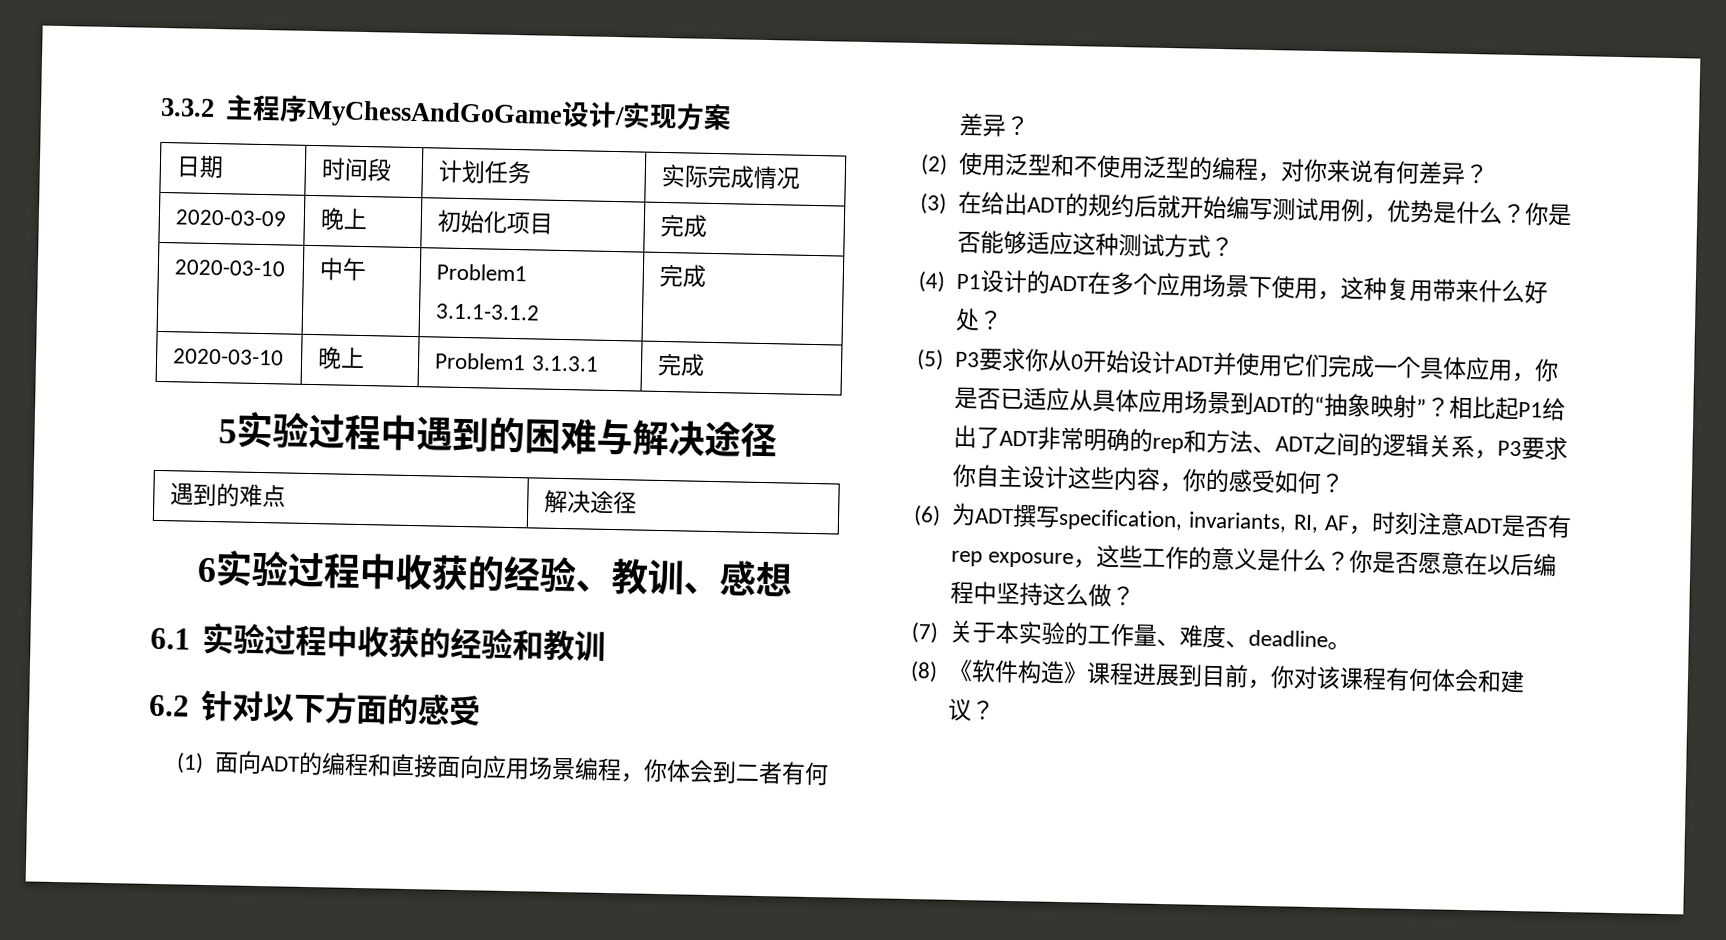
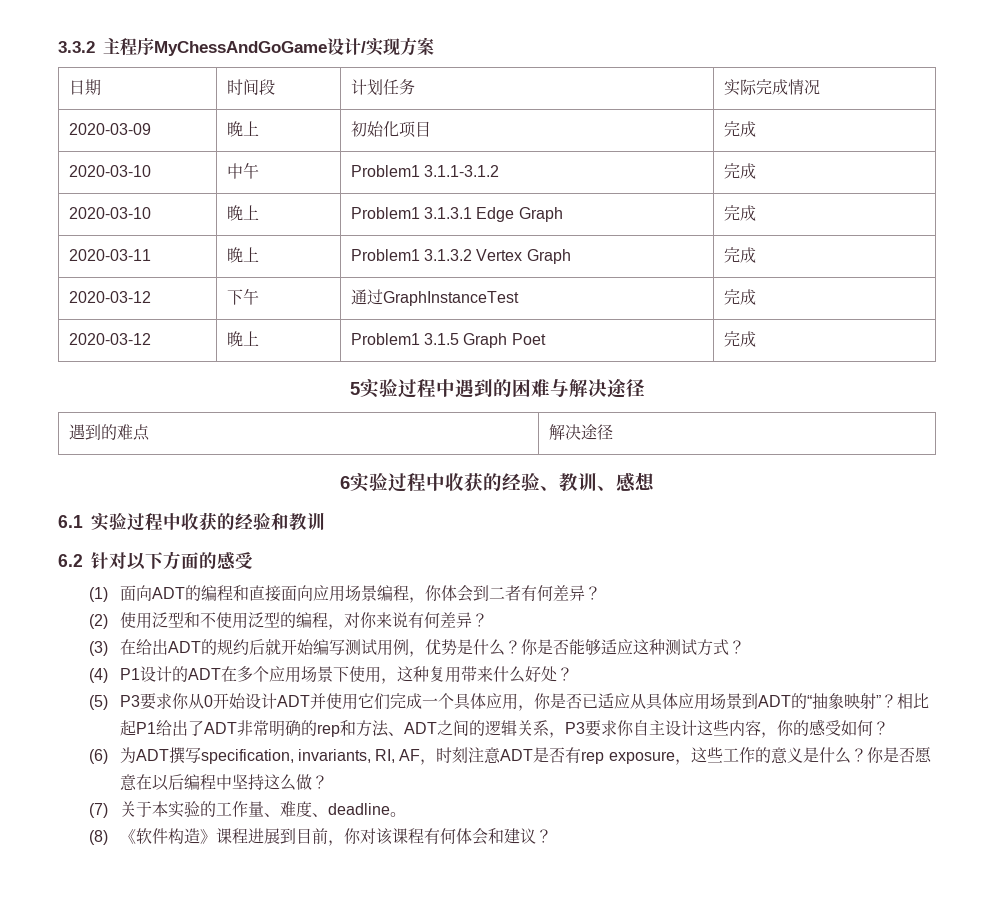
(599, 363) none -> [476,207,563,222] [723,205,756,221] [68,249,151,261] [226,247,259,263] [350,249,571,264] [723,247,756,263] [68,291,151,303] [226,289,259,305] [350,289,519,306] [723,289,756,305] [68,333,151,345] [226,331,259,347] [350,333,546,348] Edge Graph | 完成 // 2020-03-11 | 晚上 | Problem1 3.1.3.2 Vertex Graph | 完成 // 2020-03-12 | 下午 | 通过GraphInstanceTest | 完成 // 2020-03-12 | 晚上 | Problem1 3.1.5 Graph Poet

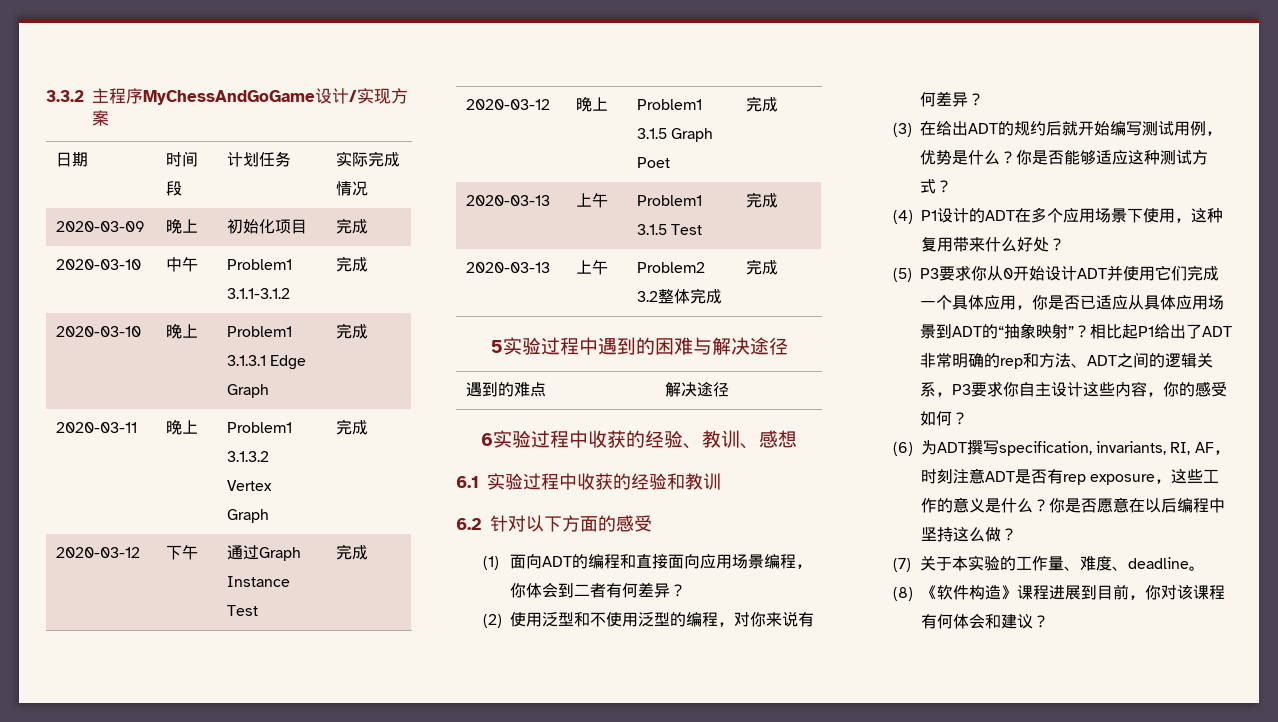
[382,291,519,306] GraphInstanceTest -> [259,547,302,561] [227,576,291,587] [227,605,259,616] Graph Instance Test
(756, 339) none -> [466,195,551,206] [576,193,609,208] [637,195,703,206] [637,224,703,235] [746,192,779,208] [466,262,551,273] [576,260,609,275] [637,262,706,273] [637,288,723,304] [746,259,779,275] // 2020-03-13 | 上午 | Problem1 3.1.5 Test | 完成 // 2020-03-13 | 上午 | Problem2 3.2整体完成 | 完成

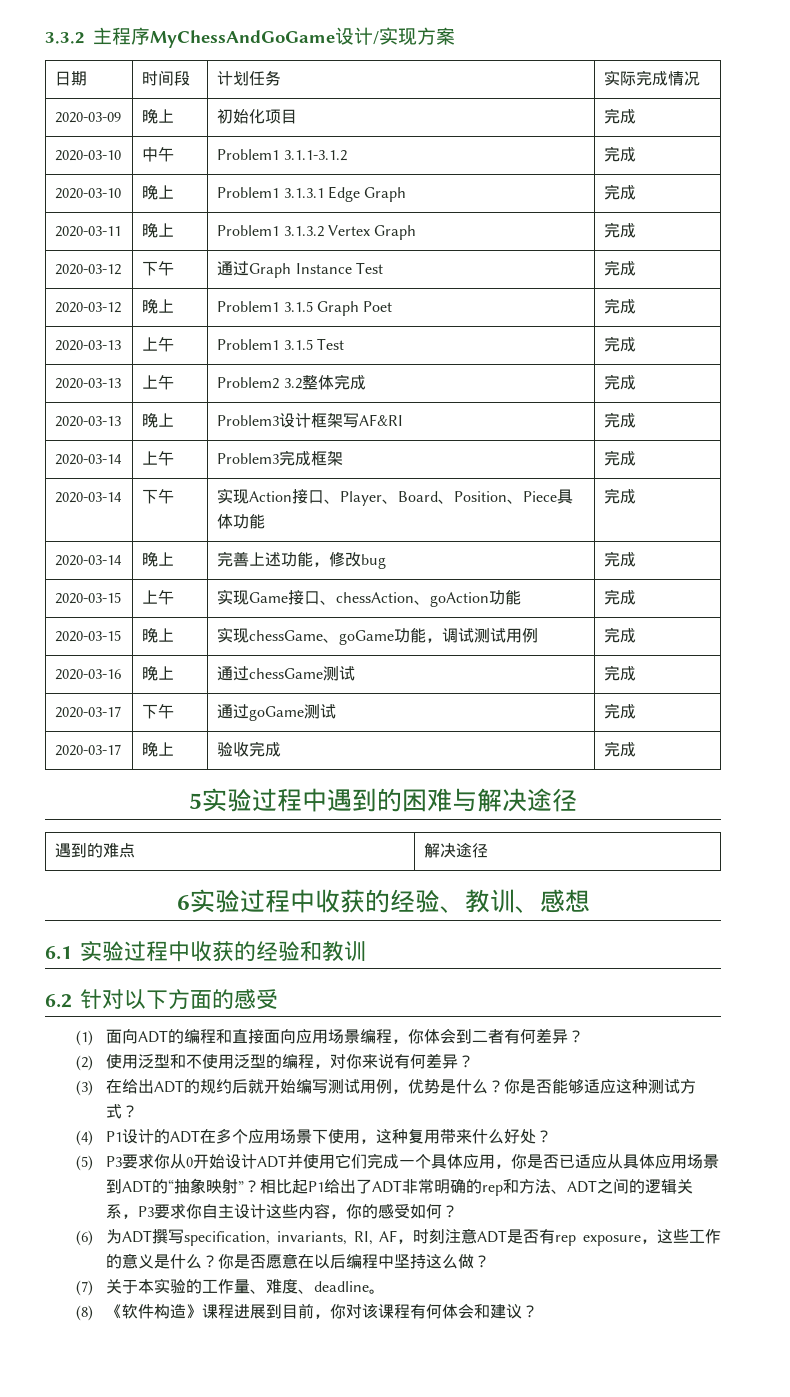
(779, 267) none -> [55,416,122,427] [142,412,175,428] [217,413,404,428] [604,412,637,428] [55,454,123,465] [142,451,175,466] [217,450,344,466] [604,450,637,466] [55,492,123,503] [142,489,175,504] [217,488,574,506] [217,514,266,529] [604,488,637,504] [55,555,123,566] [142,551,175,567] [217,551,387,569] [604,551,637,567] [55,592,122,604] [142,590,175,605] [217,589,522,607] [604,589,637,605] [55,630,122,642] [142,627,175,643] [217,627,539,645] [604,627,637,643] [55,669,122,680] [142,665,175,681] [217,666,356,681] [604,665,637,681] [55,706,122,718] [142,704,175,719] [217,704,337,721] [604,703,637,719] [55,744,122,756] [142,741,175,757] [217,741,282,757] [604,741,637,757] // 2020-03-13 | 晚上 | Problem3设计框架写AF&RI | 完成 // 2020-03-14 | 上午 | Problem3完成框架 | 完成 // 2020-03-14 | 下午 | 实现Action接口、Player、Board、Position、Piece具体功能 | 完成 // 2020-03-14 | 晚上 | 完善上述功能，修改bug | 完成 // 2020-03-15 | 上午 | 实现Game接口、chessAction、goAction功能 | 完成 // 2020-03-15 | 晚上 | 实现chessGame、goGame功能，调试测试用例 | 完成 // 2020-03-16 | 晚上 | 通过chessGame测试 | 完成 // 2020-03-17 | 下午 | 通过goGame测试 | 完成 // 2020-03-17 | 晚上 | 验收完成 | 完成

